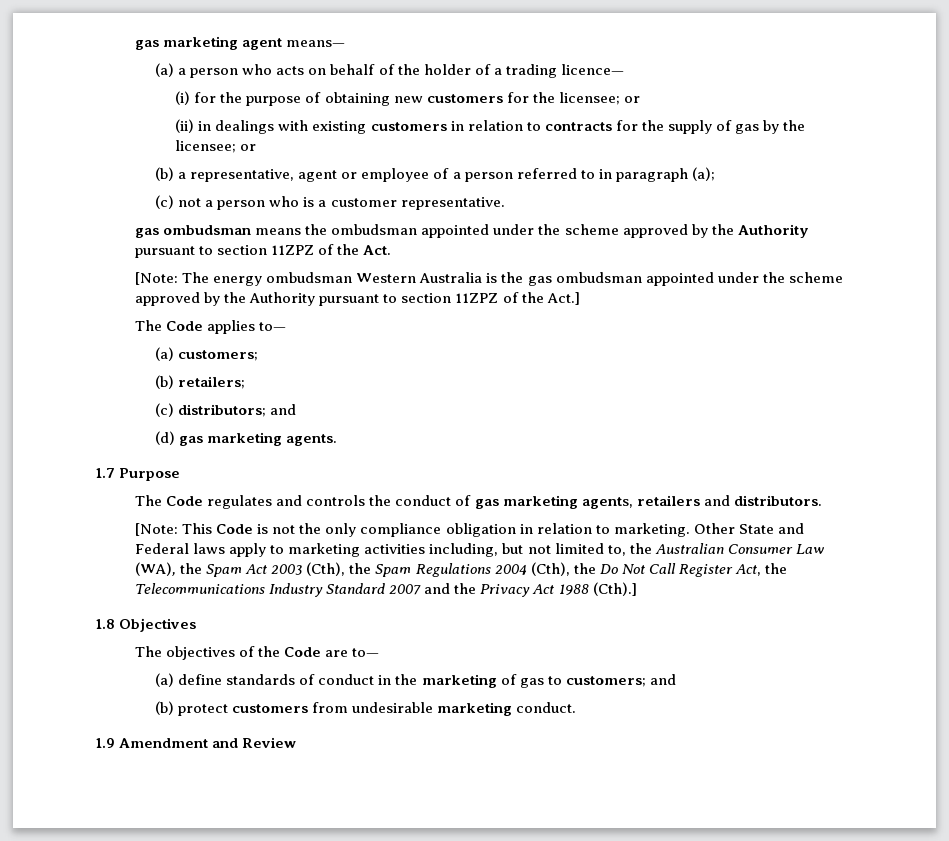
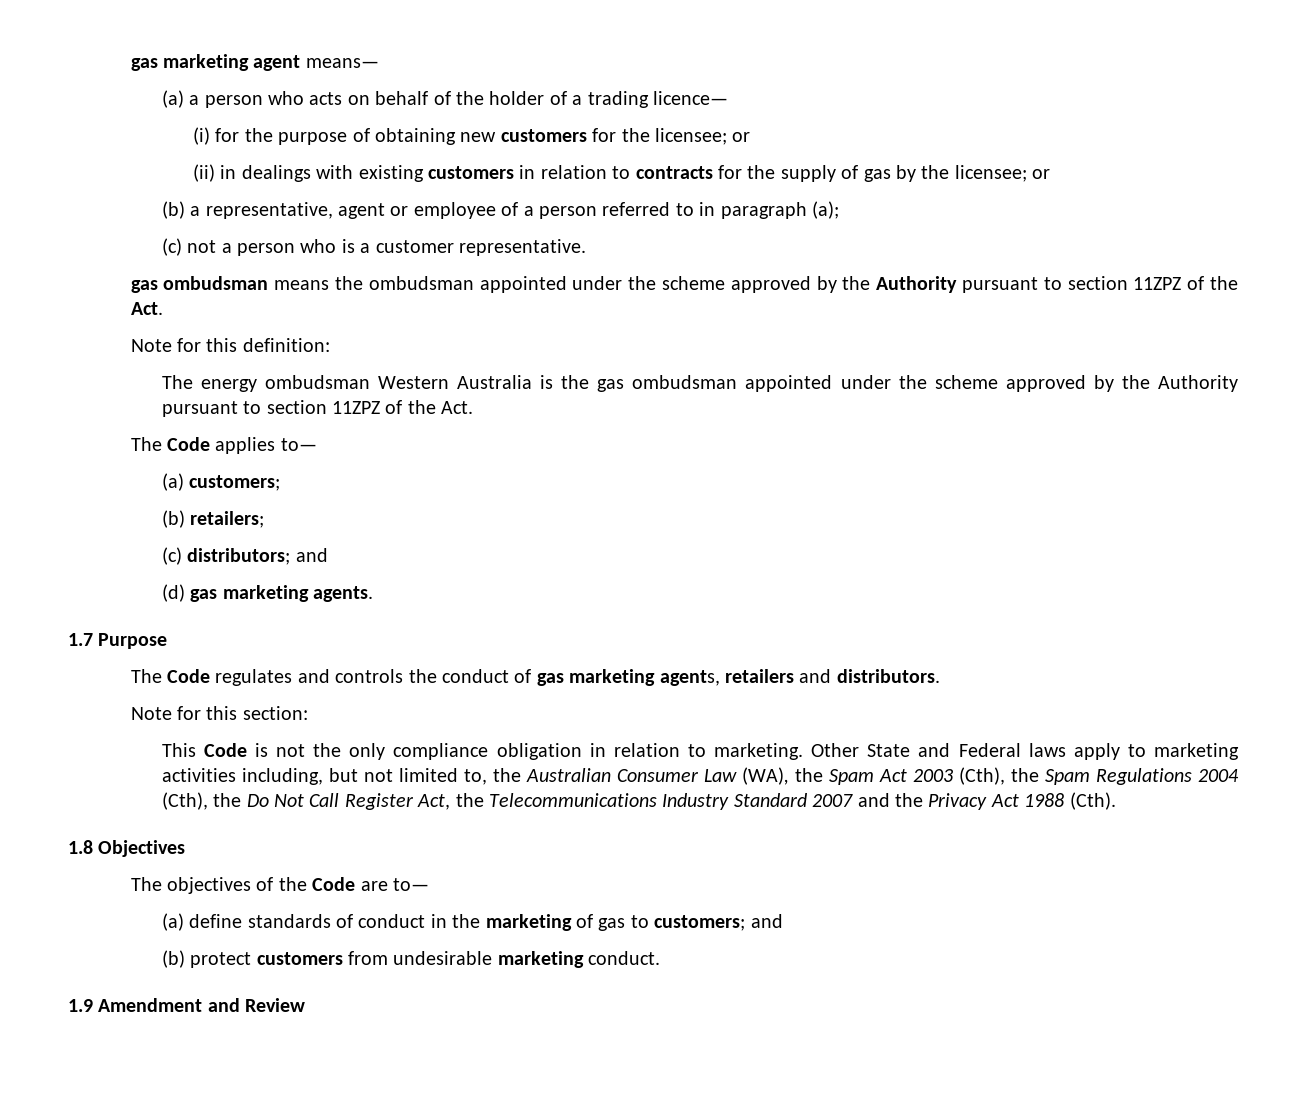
[135,272,179,285] [Note: -> [130,338,330,352] Note for this definition: //
[546,292,580,305] Act.] -> [441,401,474,414] Act.
[135,523,179,536] [Note: -> [130,706,308,720] Note for this section: //
[592,582,637,596] (Cth).] -> [1069,792,1116,810] (Cth).

